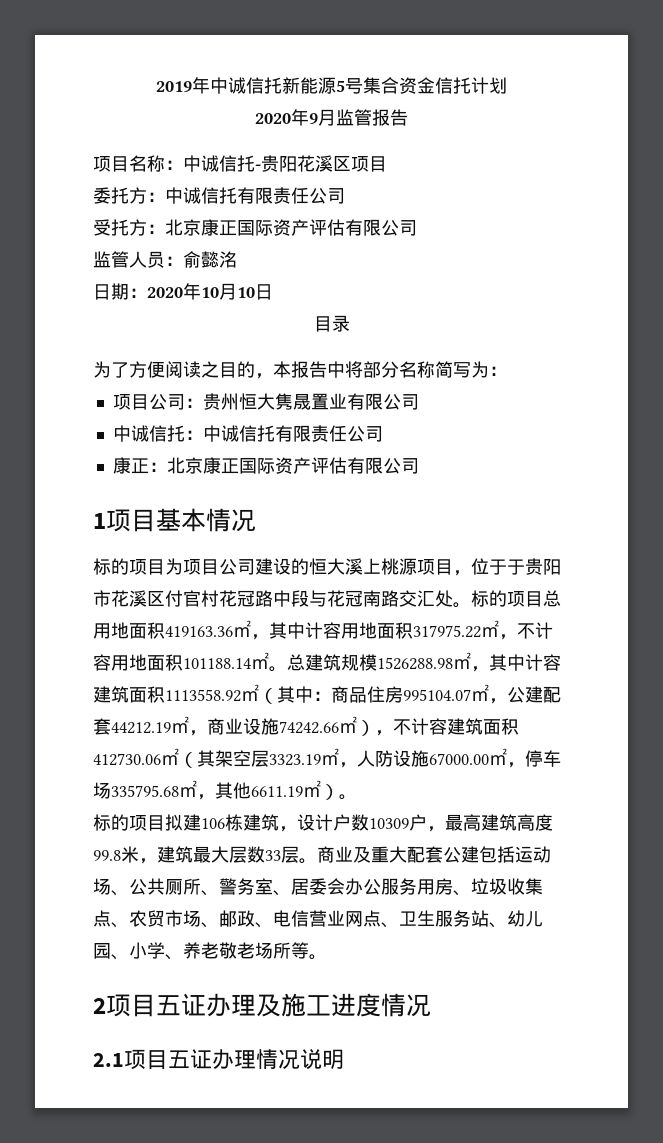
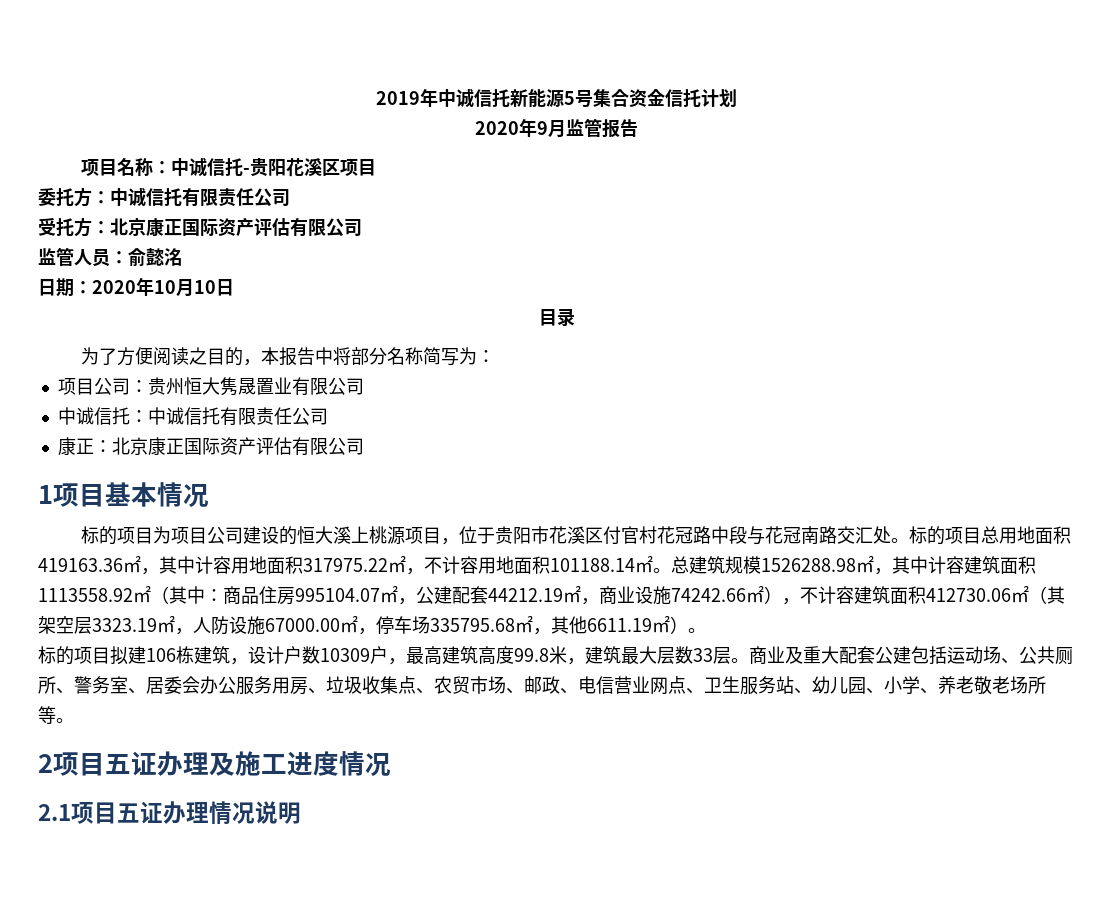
[507,559,525,575] 于 -> (496, 535) none

